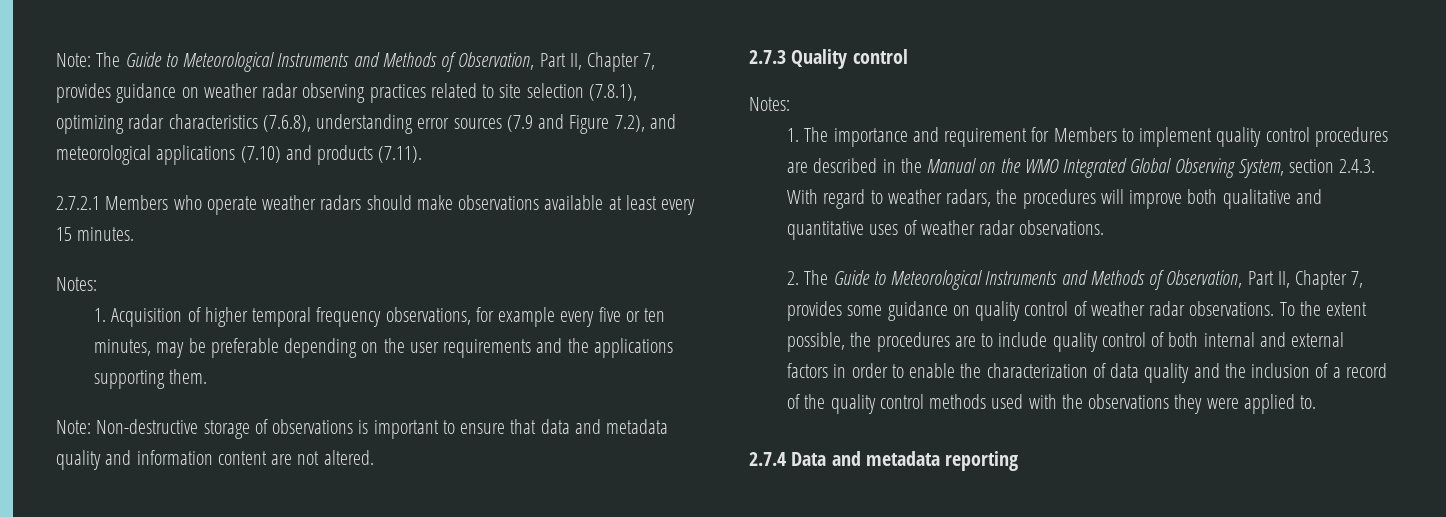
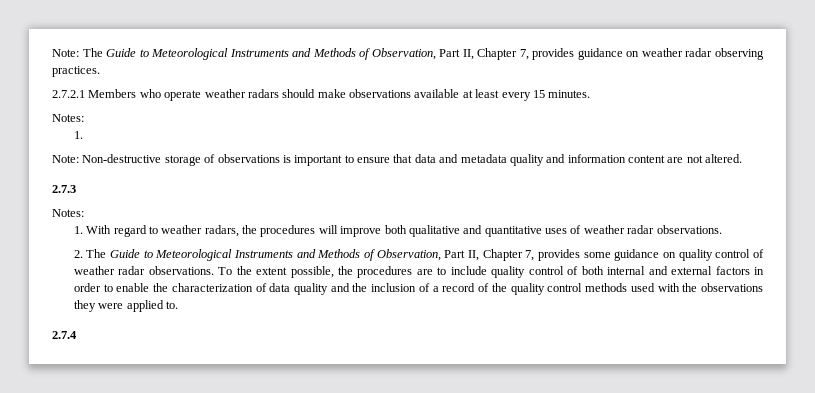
[369,83,637,103] [56,114,676,134] [56,145,423,165] practices related to site selection (7.8.1), optimizing radar characteristics (7.6.8), understanding error sources (7.9 and Figure 7.2), and meteorological applications (7.10) and products (7.11). -> [52,66,100,77] practices.
[111,307,666,327] [94,338,673,358] [94,369,208,389] Acquisition of higher temporal frequency observations, for example every five or ten minutes, may be preferable depending on the user requirements and the applications supporting them. -> (83, 135) none
[791,49,908,69] [749,97,790,111] [787,127,1388,147] [787,158,1376,178] Quality control // Notes: // 1. The importance and requirement for Members to implement quality control procedures are described in the Manual on the WMO Integrated Global Observing System, section 2.4.3. -> [52,209,84,217] [73,226,83,234] // Notes: // 1.
[791,451,1019,471] Data and metadata reporting -> (77, 335) none

